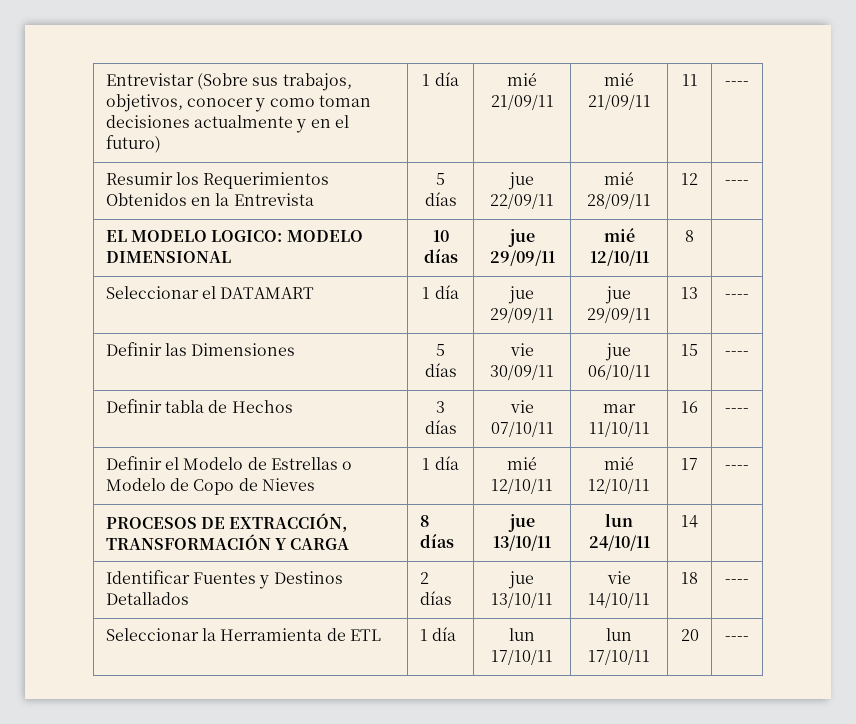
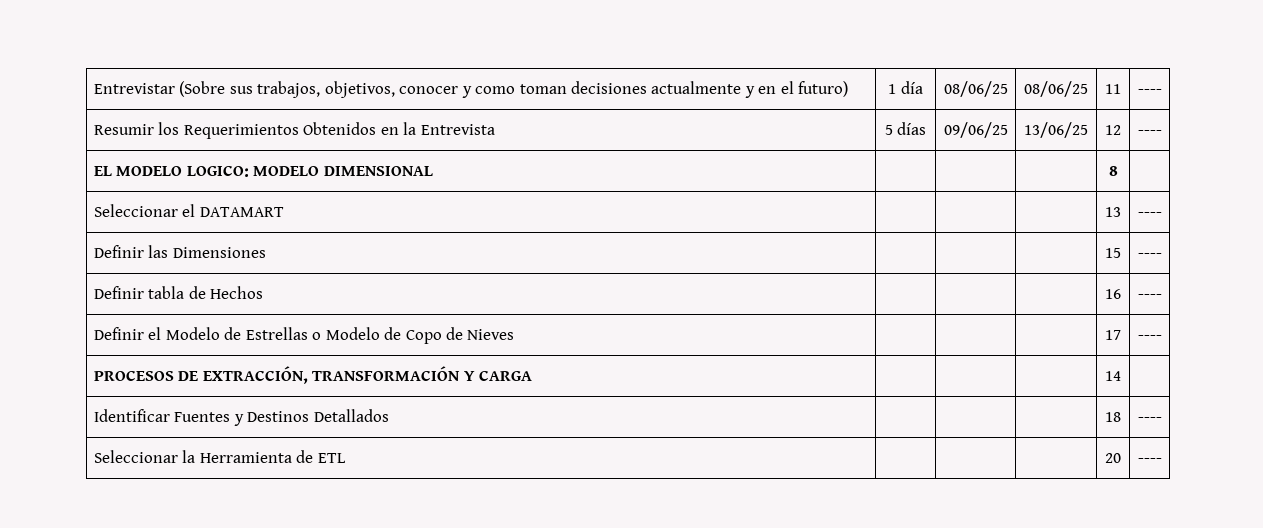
[507,72,537,86] [490,94,554,110] [604,72,634,86] [587,94,651,110] mié 21/09/11 | mié 21/09/11 -> [943,81,1008,97] [1024,81,1088,97] 08/06/25 | 08/06/25
[508,172,534,190] [490,193,554,209] [604,171,634,185] [587,193,651,209] jue 22/09/11 | mié 28/09/11 -> [943,122,1008,138] [1024,122,1088,138] 09/06/25 | 13/06/25
[432,230,449,242] [423,249,458,263] [507,229,535,247] [489,250,555,266] [603,228,635,242] [589,250,649,266] [685,230,694,242] [105,286,315,299] [422,285,459,299] [508,286,534,304] [490,307,554,323] [605,286,631,304] [587,307,651,323] 10 días | jue 29/09/11 | mié 12/10/11 | 8 | // Seleccionar el DATAMART | 1 día | jue 29/09/11 | jue 29/09/11 -> [1108,166,1118,176] [93,204,284,217] | | | 8 | // Seleccionar el DATAMART | | |
[436,344,445,356] [424,363,457,377] [509,343,534,356] [490,364,554,380] [605,343,631,361] [587,364,651,380] 5 días | vie 30/09/11 | jue 06/10/11 -> (266, 252) | |
[436,401,445,413] [424,420,457,434] [509,400,534,413] [490,421,554,437] [603,404,636,413] [588,421,650,437] 3 días | vie 07/10/11 | mar 11/10/11 -> (264, 292) | |
[422,456,459,470] [507,456,537,470] [491,478,553,494] [604,456,634,470] [588,478,650,494] 1 día | mié 12/10/11 | mié 12/10/11 -> (515, 334) | |
[419,515,430,527] [419,534,454,548] [507,514,535,532] [493,535,551,551] [605,513,633,527] [588,535,650,551] 8 días | jue 13/10/11 | lun 24/10/11 -> (533, 375) | |
[419,572,429,584] [419,591,452,605] [508,571,534,589] [491,592,553,608] [606,571,631,584] [588,592,650,608] 2 días | jue 13/10/11 | vie 14/10/11 -> (389, 415) | |
[419,627,456,641] [509,628,535,641] [491,649,553,665] [606,628,632,641] [588,649,650,665] 1 día | lun 17/10/11 | lun 17/10/11 -> (346, 458) | |

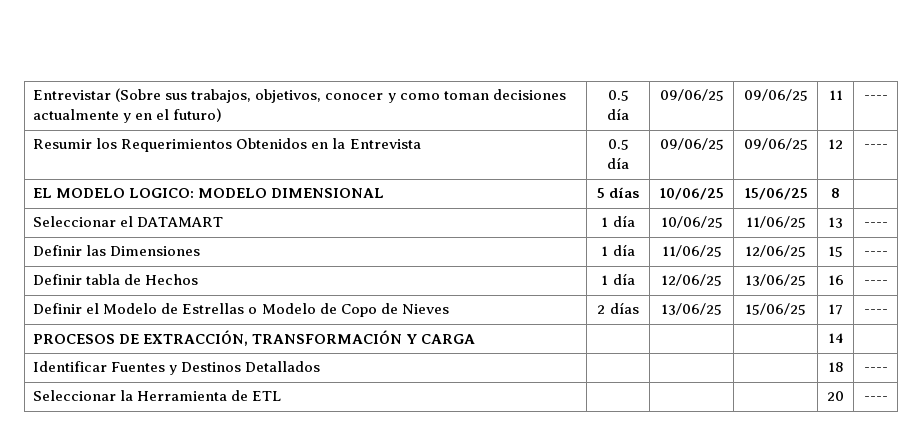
[888,81,923,94] [943,81,1008,97] [1024,81,1088,97] 1 día | 08/06/25 | 08/06/25 -> [607,90,629,101] [607,108,629,120] [659,89,724,101] [743,89,808,101] 0.5 día | 09/06/25 | 09/06/25
[884,122,927,135] [943,122,1008,138] [1024,122,1088,138] 5 días | 09/06/25 | 13/06/25 -> [607,139,629,150] [607,157,629,169] [659,138,724,150] [743,138,808,150] 0.5 día | 09/06/25 | 09/06/25
(433, 171) | | -> [596,187,640,198] [659,188,724,200] [743,188,808,200] 5 días | 10/06/25 | 15/06/25
(284, 212) | | -> [601,215,635,227] [660,216,723,228] [745,216,806,228] 1 día | 10/06/25 | 11/06/25
(266, 252) | | -> [601,244,635,256] [661,245,722,257] [745,245,806,257] 1 día | 11/06/25 | 12/06/25
(264, 292) | | -> [601,273,635,285] [661,274,722,286] [745,274,806,286] 1 día | 12/06/25 | 13/06/25
(515, 334) | | -> [597,302,639,314] [661,303,722,315] [745,303,806,315] 2 días | 13/06/25 | 15/06/25

